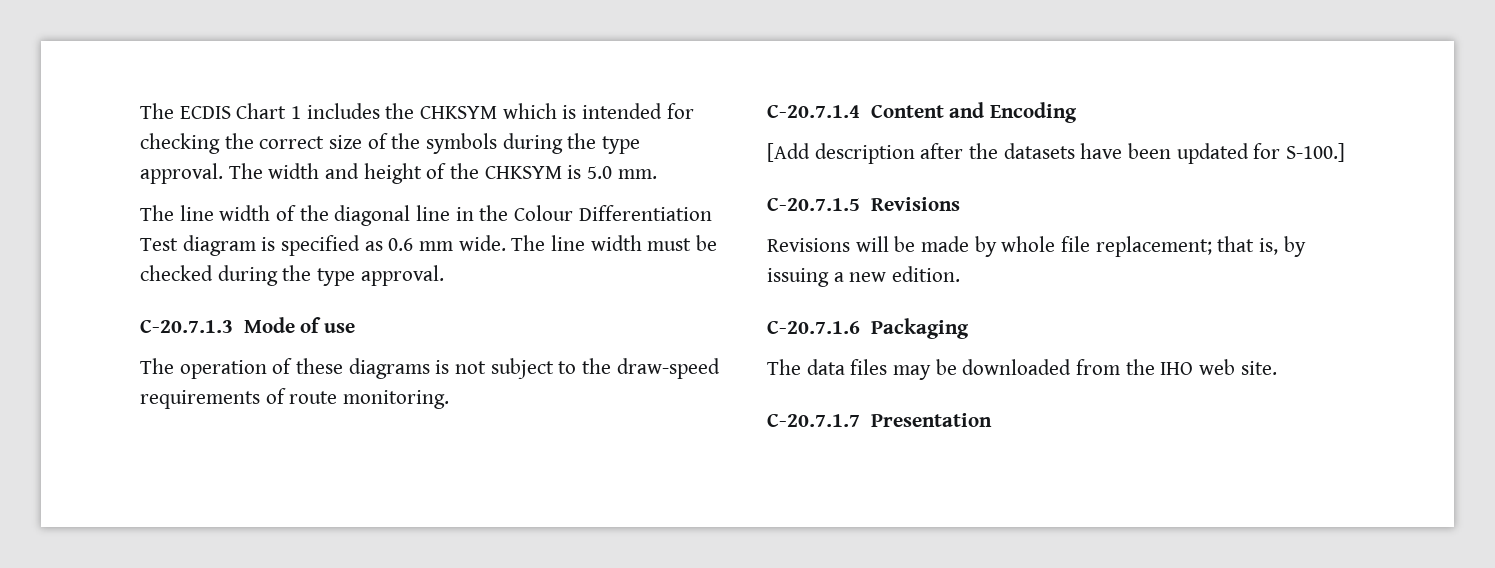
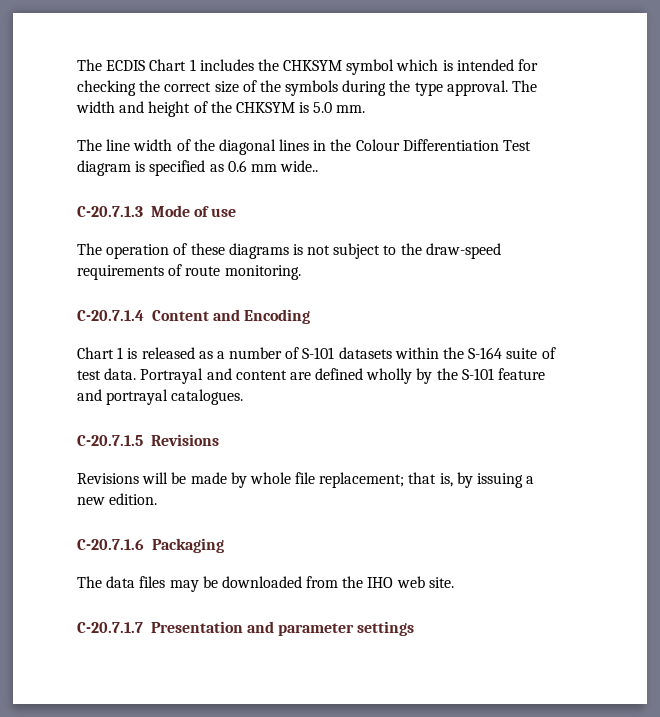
(498, 112) none -> [346,59,395,75] symbol
[416,205,451,221] line -> [279,139,310,151] lines
[458,235,718,251] [140,265,444,286] wide. The line width must be checked during the type approval. -> [280,160,319,172] wide..
[767,143,1346,164] [Add description after the datasets have been updated for S-100.] -> [77,347,556,359] [77,368,546,384] [77,389,244,405] Chart 1 is released as a number of S-101 datasets within the S-164 suite of test data. Portrayal and content are defined wholly by the S-101 feature and portrayal catalogues.
(992, 420) none -> [246,621,415,636] and parameter settings

